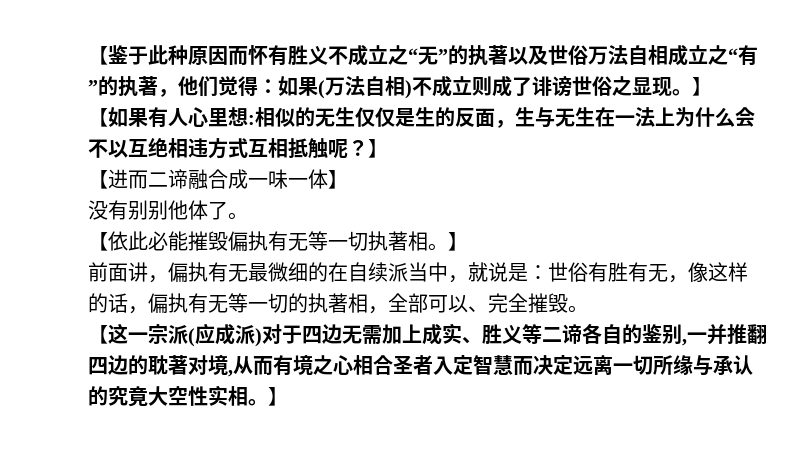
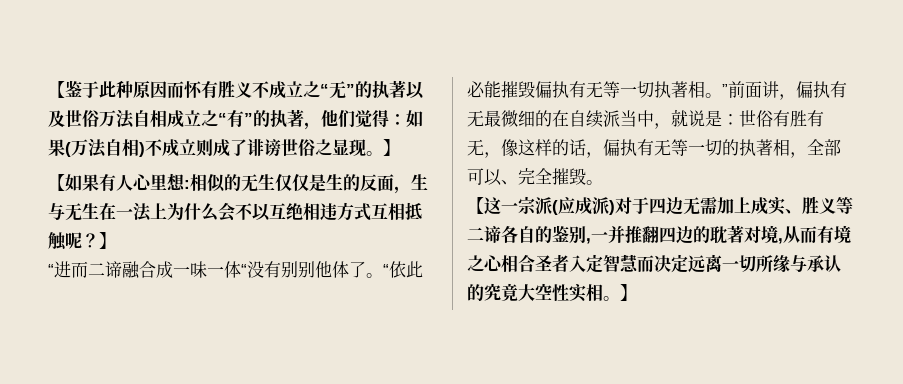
[88,170,108,189] 【 -> [48,264,54,276] “
[328,170,348,189] 】 // -> [241,264,247,276] “
[88,232,108,251] // 【 -> [383,264,389,276] “
[448,232,468,251] 】 // -> [722,84,728,96] ”

